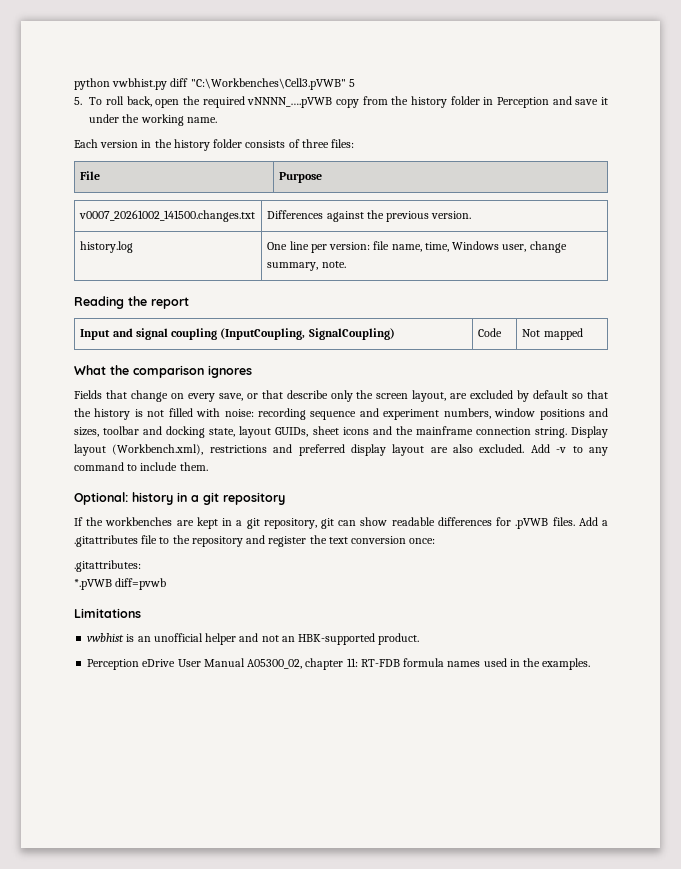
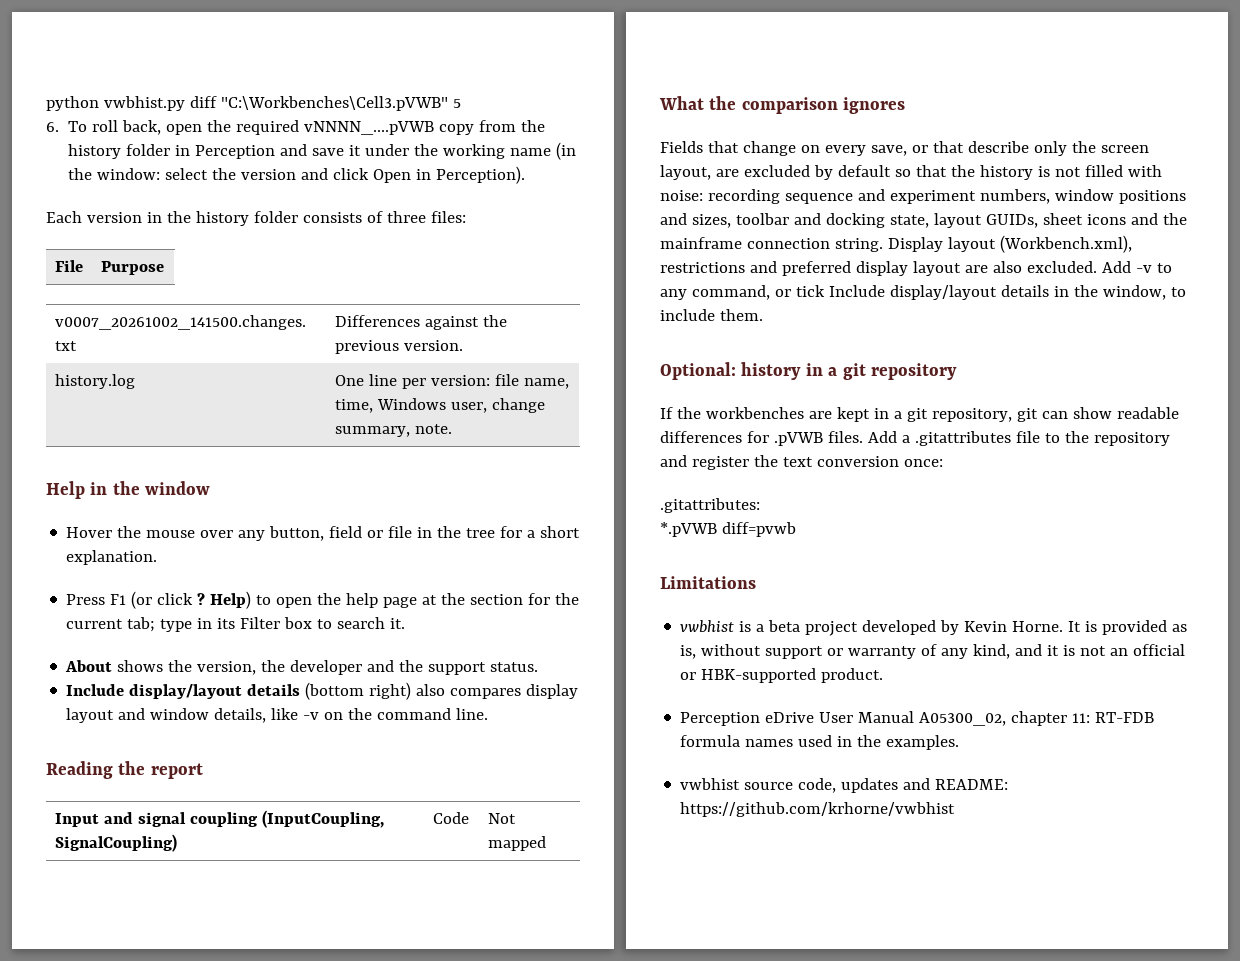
[74,97,82,105] 5. -> [46,122,59,132] 6.
[186,117,217,123] name. -> [510,142,577,160] [68,166,526,184] name (in the window: select the version and click Open in Perception).
(346, 264) none -> [46,481,211,499] [66,526,581,541] [66,550,158,565] [66,591,580,609] [66,617,406,632] [65,660,539,675] [66,682,579,700] [66,708,489,723] // Help in the window // Hover the mouse over any button, field or file in the tree for a short explanation. // Press F1 (or click ? Help) to open the help page at the section for the current tab; type in its Filter box to search it. // About shows the version, the developer and the support status. // Include display/layout details (bottom right) also compares display layout and window details, like -v on the command line.
[74,462,124,471] command -> [691,285,1166,300] command, or tick Include display/layout details in the window,
[137,633,295,645] an unofficial helper and not an -> [756,620,1188,636] [680,644,1186,659] [680,672,697,680] a beta project developed by Kevin Horne. It is provided as is, without support or warranty of any kind, and it is not an official or
(591, 664) none -> [680,778,1009,793] [680,802,956,817] // vwbhist source code, updates and README: https://github.com/krhorne/vwbhist

